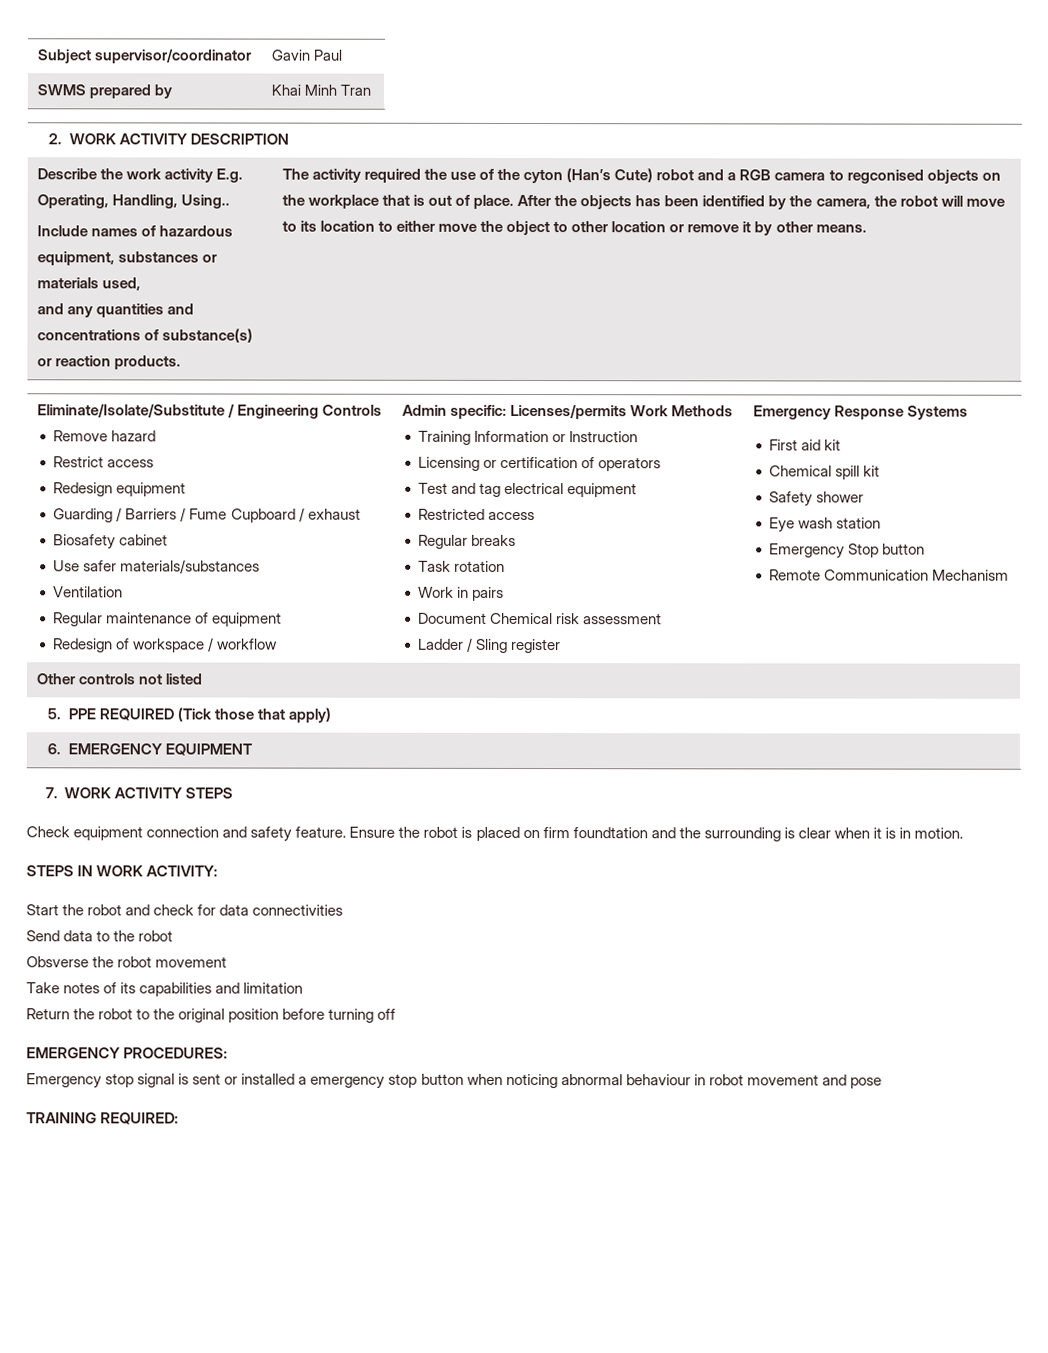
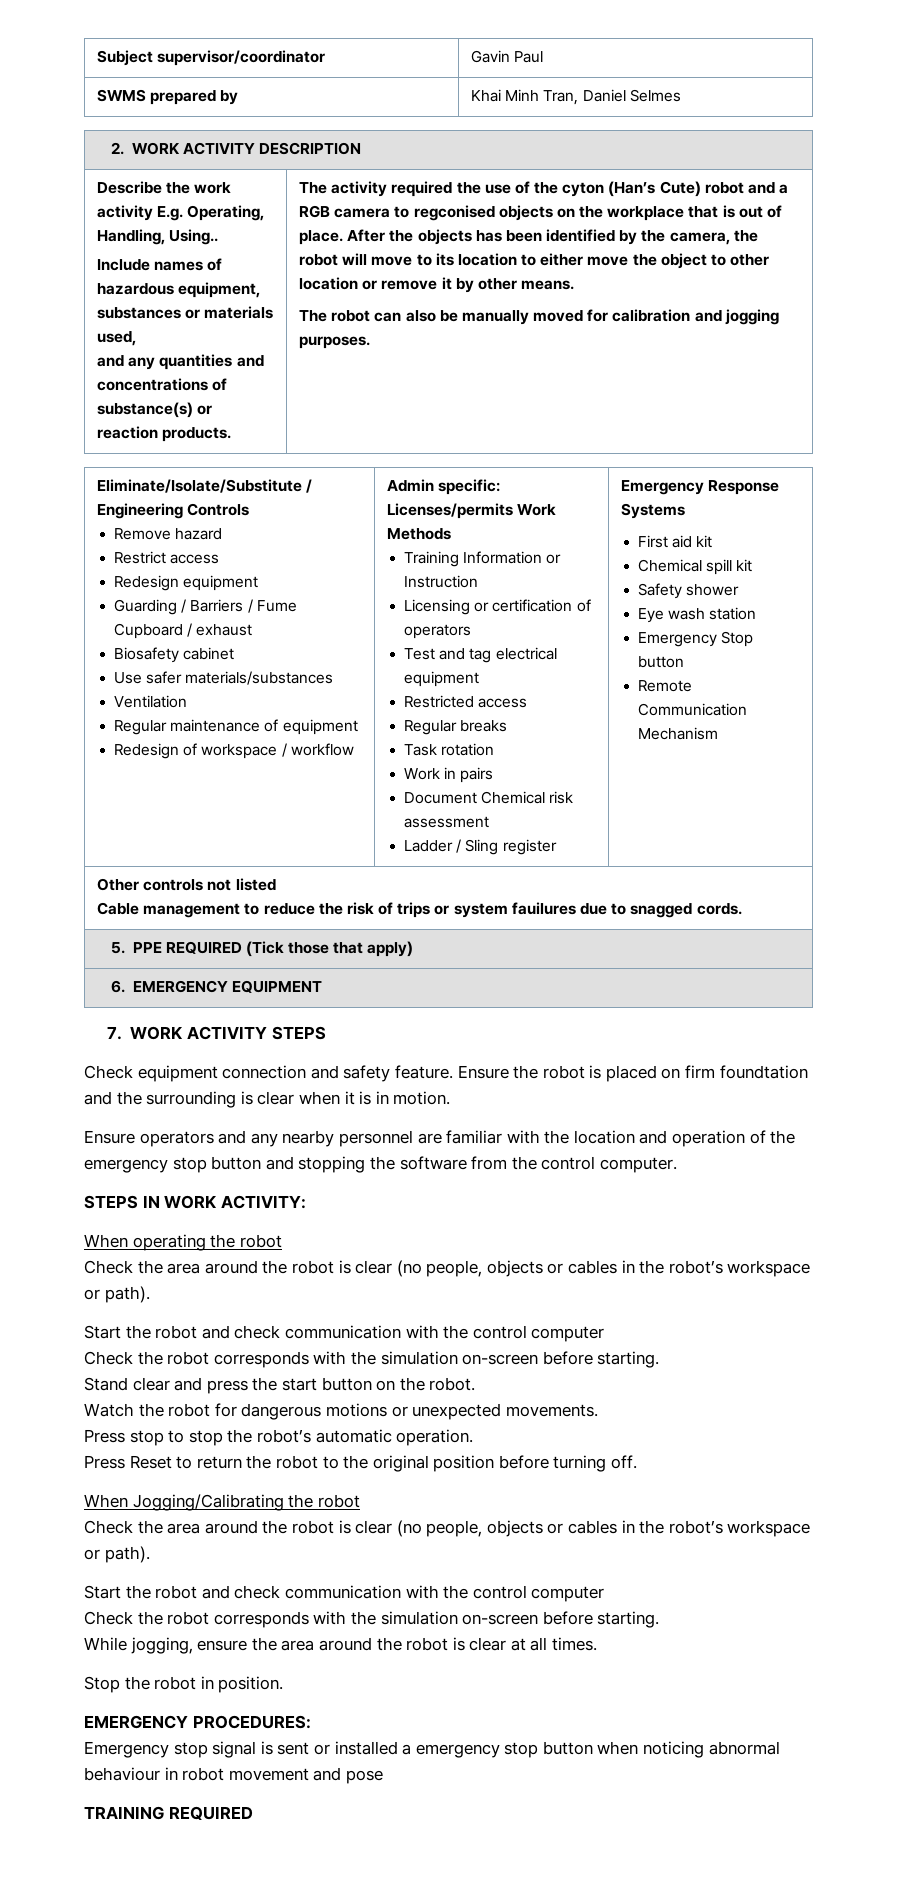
[339,84,371,96] Tran -> [543,89,681,105] Tran, Daniel Selmes
(867, 228) none -> [298,309,779,325] [298,336,370,349] // The robot can also be manually moved for calibration and jogging purposes.
(203, 679) none -> [96,902,742,918] // Cable management to reduce the risk of trips or system fauilures due to snagged cords.
[26,865,219,877] [26,904,344,916] [26,930,174,942] [26,956,228,968] [26,982,304,997] [26,1008,70,1020] STEPS IN WORK ACTIVITY: // Start the robot and check for data connectivities // Send data to the robot // Obsverse the robot movement // Take notes of its capabilities and limitation // Return -> [84,1130,796,1147] [84,1156,677,1173] [84,1195,306,1209] [84,1234,282,1251] [84,1260,811,1277] [84,1286,150,1303] [84,1325,605,1342] [84,1351,660,1368] [84,1377,476,1394] [84,1403,598,1420] [84,1429,474,1446] [84,1455,242,1469] Ensure operators and any nearby personnel are familiar with the location and operation of the emergency stop button and stopping the software from the control computer. // STEPS IN WORK ACTIVITY: // When operating the robot // Check the area around the robot is clear (no people, objects or cables in the robot’s workspace or path). // Start the robot and check communication with the control computer // Check the robot corresponds with the simulation on-screen before starting. // Stand clear and press the start button on the robot. // Watch the robot for dangerous motions or unexpected movements. // Press stop to stop the robot’s automatic operation. // Press Reset to return
[377,1008,397,1020] off -> [611,1455,638,1469] [84,1494,360,1511] [84,1520,811,1537] [84,1546,150,1563] [84,1585,605,1602] [84,1611,660,1628] [84,1637,598,1654] [84,1676,284,1693] off. // When Jogging/Calibrating the robot // Check the area around the robot is clear (no people, objects or cables in the robot’s workspace or path). // Start the robot and check communication with the control computer // Check the robot corresponds with the simulation on-screen before starting. // While jogging, ensure the area around the robot is clear at all times. // Stop the robot in position.
[100,1112,180,1125] REQUIRED: -> [168,1806,253,1820] REQUIRED

